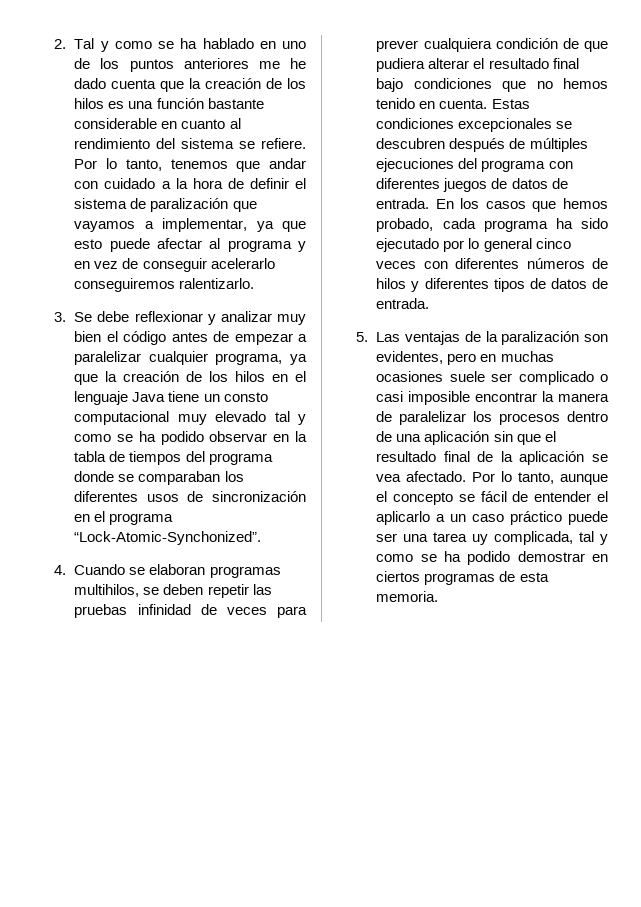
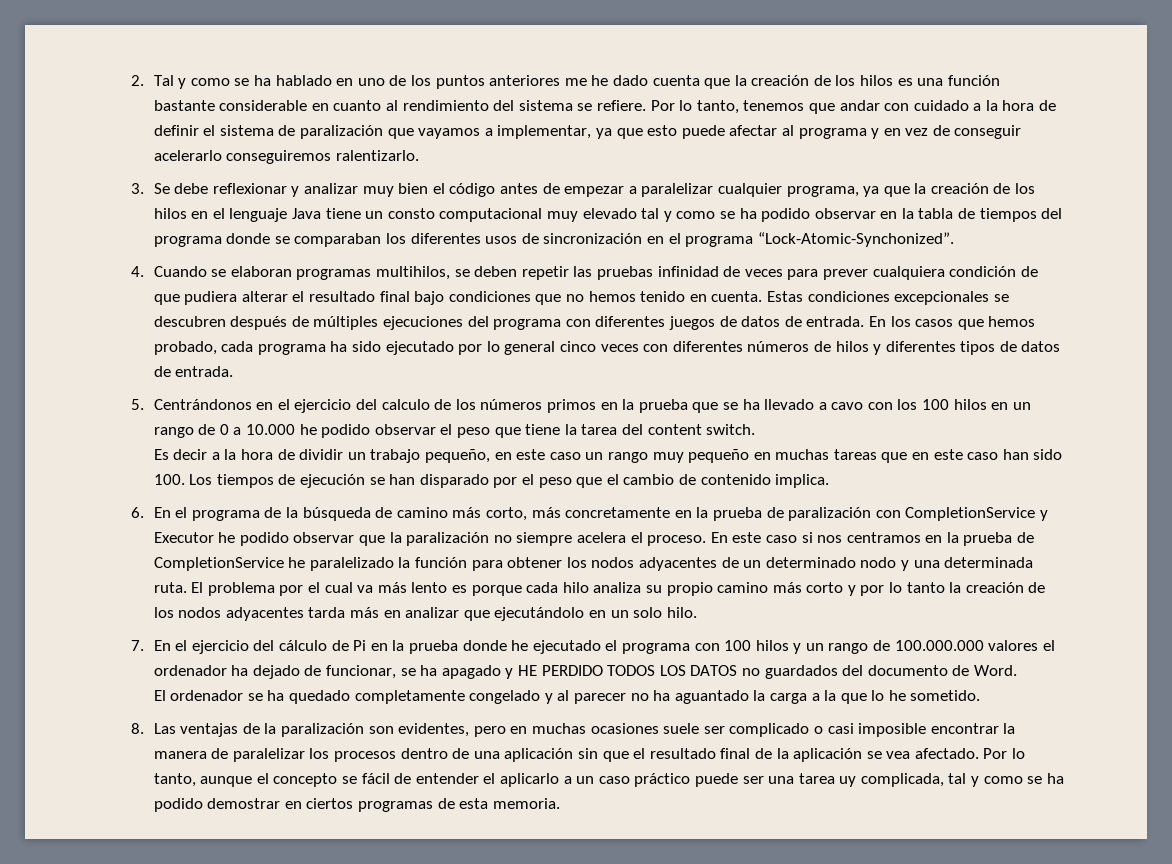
(368, 337) none -> [153,399,1031,413] [153,424,756,438] [153,449,1063,463] [153,474,830,488] [130,507,1048,521] [153,532,1035,546] [153,557,1034,571] [153,582,1046,596] [153,607,697,621] [130,640,1055,654] [153,665,1017,679] [153,690,981,704] [130,723,144,734] Centrándonos en el ejercicio del calculo de los números primos en la prueba que se ha llevado a cavo con los 100 hilos en un rango de 0 a 10.000 he podido observar el peso que tiene la tarea del content switch. // Es decir a la hora de dividir un trabajo pequeño, en este caso un rango muy pequeño en muchas tareas que en este caso han sido 100. Los tiempos de ejecución se han disparado por el peso que el cambio de contenido implica. // 6. En el programa de la búsqueda de camino más corto, más concretamente en la prueba de paralización con CompletionService y Executor he podido observar que la paralización no siempre acelera el proceso. En este caso si nos centramos en la prueba de CompletionService he paralelizado la función para obtener los nodos adyacentes de un determinado nodo y una determinada ruta. El problema por el cual va más lento es porque cada hilo analiza su propio camino más corto y por lo tanto la creación de los nodos adyacentes tarda más en analizar que ejecutándolo en un solo hilo. // 7. En el ejercicio del cálculo de Pi en la prueba donde he ejecutado el programa con 100 hilos y un rango de 100.000.000 valores el ordenador ha dejado de funcionar, se ha apagado y HE PERDIDO TODOS LOS DATOS no guardados del documento de Word. // El ordenador se ha quedado completamente congelado y al parecer no ha aguantado la carga a la que lo he sometido. // 8.

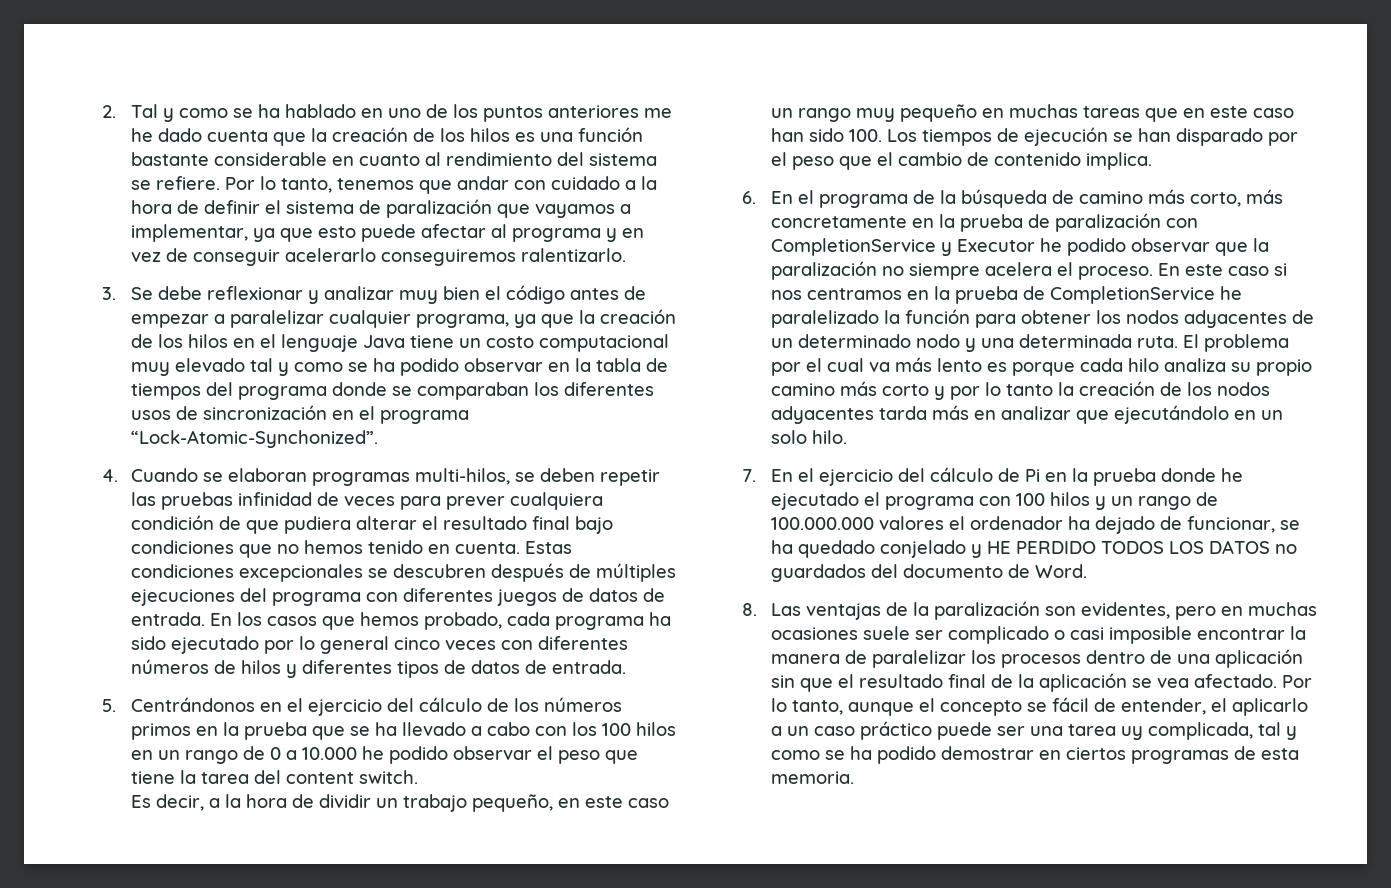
[387,208,435,219] consto -> [485,336,534,348] costo
[376,266,451,280] multihilos, -> [414,468,510,485] multi-hilos,
[381,399,430,410] calculo -> [418,697,482,712] cálculo
[831,402,864,410] cavo -> [486,722,530,736] cabo
[173,449,208,460] decir -> [155,794,204,811] decir,
[441,665,501,679] apagado -> [797,540,966,558] quedado conjelado
[153,690,981,704] // El ordenador se ha quedado completamente congelado y al parecer no ha aguantado la carga a la que lo he sometido. -> (1087, 571) none
[415,773,479,784] entender -> [1120,698,1206,715] entender,

